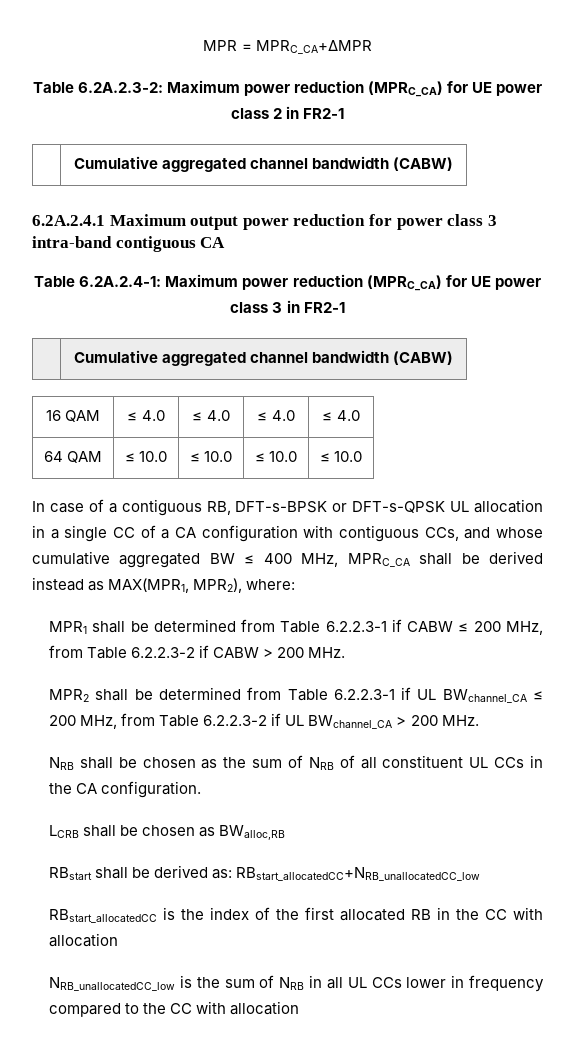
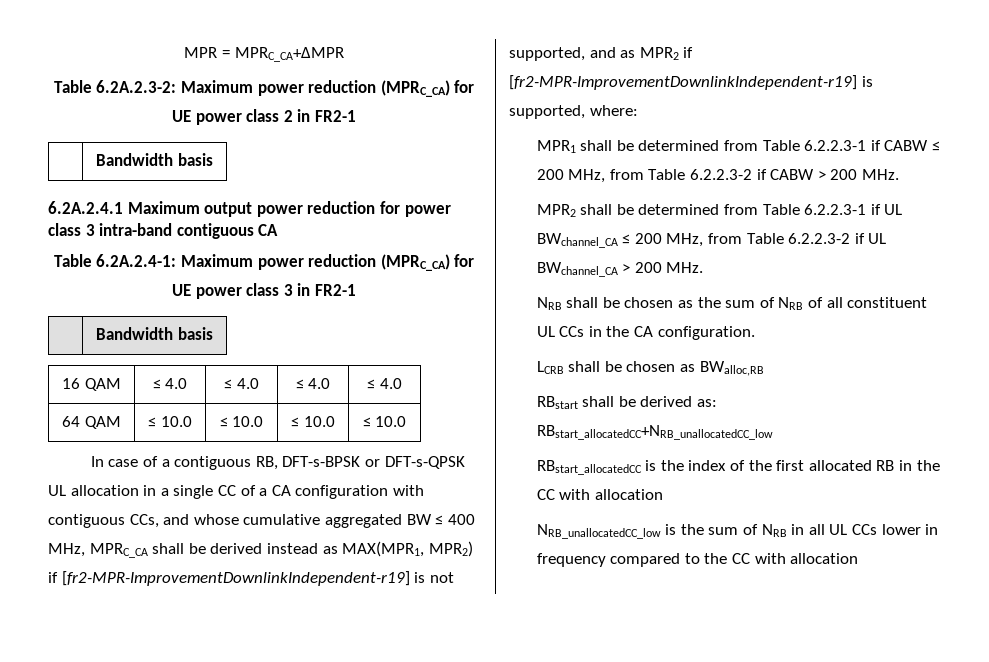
[73,156,454,172] Cumulative aggregated channel bandwidth (CABW) -> [96,153,213,166] Bandwidth basis
[73,350,454,366] Cumulative aggregated channel bandwidth (CABW) -> [96,327,213,340] Bandwidth basis
[193,578,243,593] MPR2), -> [428,541,473,557] [48,571,454,586] [509,47,694,61] [509,75,873,90] [509,105,585,119] MPR2) if [fr2-MPR-ImprovementDownlinkIndependent-r19] is not supported, and as MPR2 if [fr2-MPR-ImprovementDownlinkIndependent-r19] is supported,

